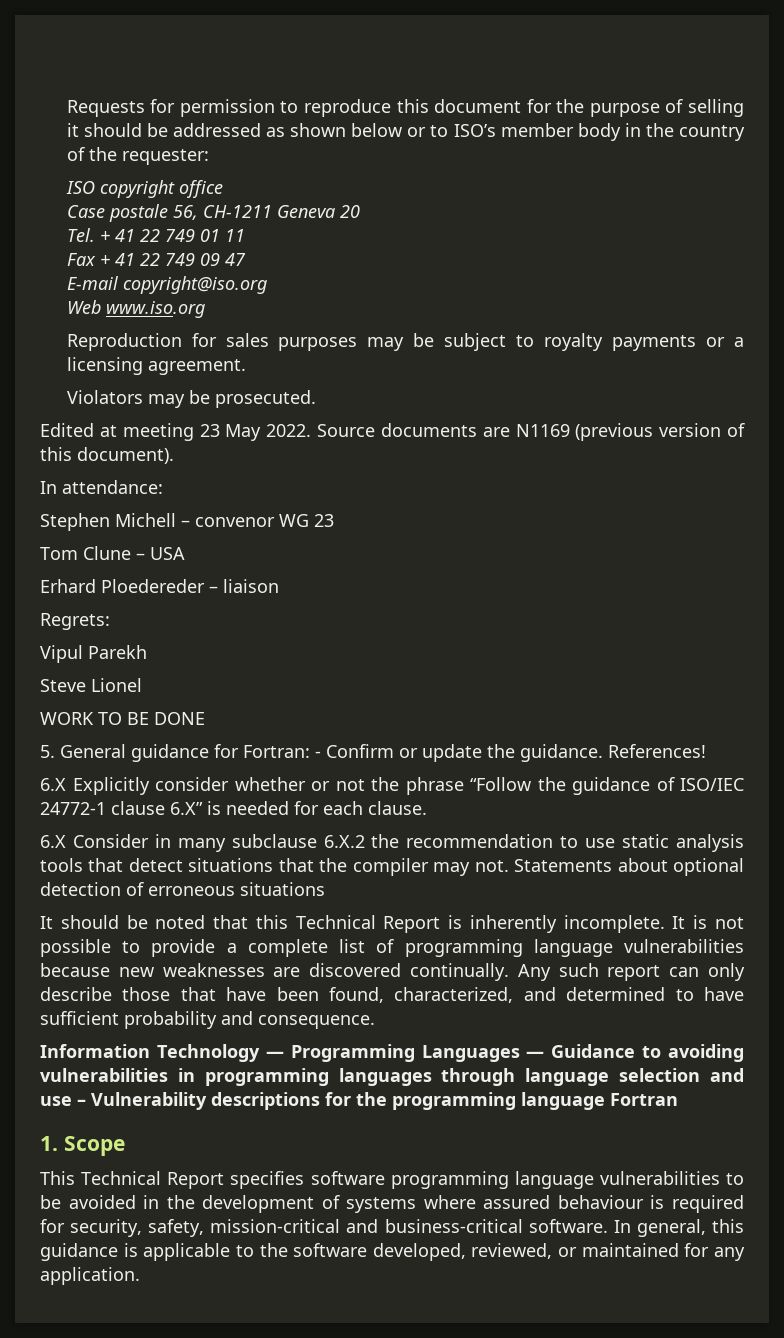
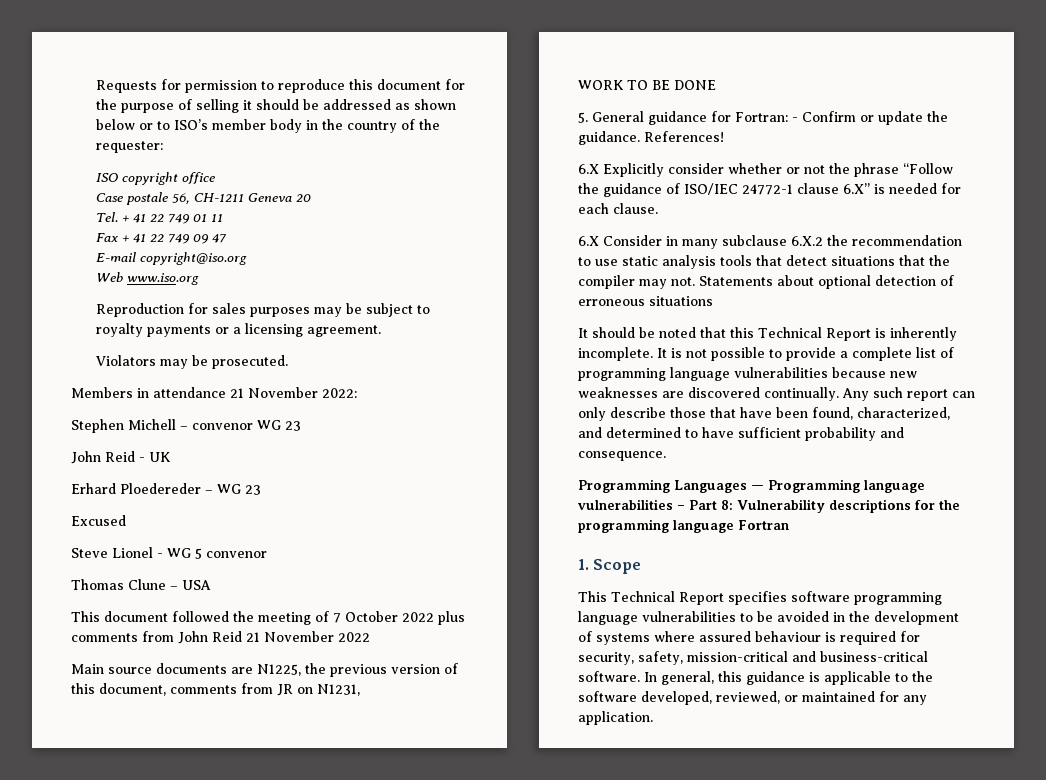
[40,423,746,441] [40,447,174,464] [40,480,163,494] Edited at meeting 23 May 2022. Source documents are N1169 (previous version of this document). // In attendance: -> [71,387,357,398] Members in attendance 21 November 2022:
[40,546,185,560] [40,579,279,593] [40,613,110,630] [40,645,147,663] [40,678,142,692] Tom Clune – USA // Erhard Ploedereder – liaison // Regrets: // Vipul Parekh // Steve Lionel -> [71,451,171,464] [71,483,261,495] [71,515,126,526] [71,547,267,559] [71,579,211,590] [71,611,465,625] [71,631,370,644] [71,663,458,677] [71,683,360,696] John Reid - UK // Erhard Ploedereder – WG 23 // Excused // Steve Lionel - WG 5 convenor // Thomas Clune – USA // This document followed the meeting of 7 October 2022 plus comments from John Reid 21 November 2022 // Main source documents are N1225, the previous version of this document, comments from JR on N1231,
[40,1044,744,1062] [40,1068,744,1086] [40,1096,86,1106] Information Technology — Programming Languages — Guidance to avoiding vulnerabilities in programming languages through language selection and use – -> [578,479,925,493] [577,499,733,510] Programming Languages — Programming language vulnerabilities – Part 8:

